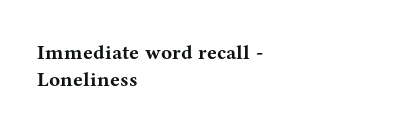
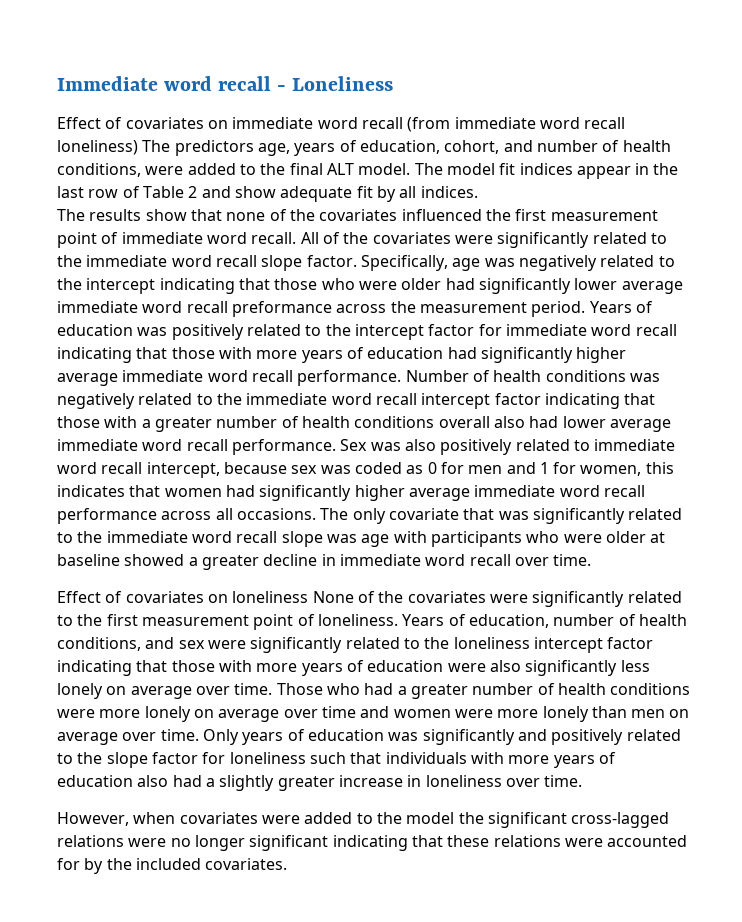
(138, 79) none -> [57,117,626,132] [57,140,671,156] [57,163,679,179] [57,186,478,202] [57,209,658,221] [57,232,667,248] [57,255,675,271] [57,278,683,294] [57,301,653,317] [57,324,677,340] [57,347,627,363] [57,370,660,386] [57,393,656,409] [57,416,671,432] [57,439,676,455] [57,462,674,478] [57,485,645,501] [57,508,683,524] [57,531,666,547] [57,554,592,570] [57,591,682,607] [57,614,687,630] [57,637,654,653] [57,660,650,676] [57,683,691,699] [57,706,690,722] [57,729,681,745] [57,752,616,768] [57,775,583,791] [57,812,670,828] [57,835,688,851] [57,858,288,874] // Effect of covariates on immediate word recall (from immediate word recall loneliness) The predictors age, years of education, cohort, and number of health conditions, were added to the final ALT model. The model fit indices appear in the last row of Table 2 and show adequate fit by all indices. // The results show that none of the covariates influenced the first measurement point of immediate word recall. All of the covariates were significantly related to the immediate word recall slope factor. Specifically, age was negatively related to the intercept indicating that those who were older had significantly lower average immediate word recall preformance across the measurement period. Years of education was positively related to the intercept factor for immediate word recall indicating that those with more years of education had significantly higher average immediate word recall performance. Number of health conditions was negatively related to the immediate word recall intercept factor indicating that those with a greater number of health conditions overall also had lower average immediate word recall performance. Sex was also positively related to immediate word recall intercept, because sex was coded as 0 for men and 1 for women, this indicates that women had significantly higher average immediate word recall performance across all occasions. The only covariate that was significantly related to the immediate word recall slope was age with participants who were older at baseline showed a greater decline in immediate word recall over time. // Effect of covariates on loneliness None of the covariates were significantly related to the first measurement point of loneliness. Years of education, number of health conditions, and sex were significantly related to the loneliness intercept factor indicating that those with more years of education were also significantly less lonely on average over time. Those who had a greater number of health conditions were more lonely on average over time and women were more lonely than men on average over time. Only years of education was significantly and positively related to the slope factor for loneliness such that individuals with more years of education also had a slightly greater increase in loneliness over time. // However, when covariates were added to the model the significant cross-lagged relations were no longer significant indicating that these relations were accounted for by the included covariates.

